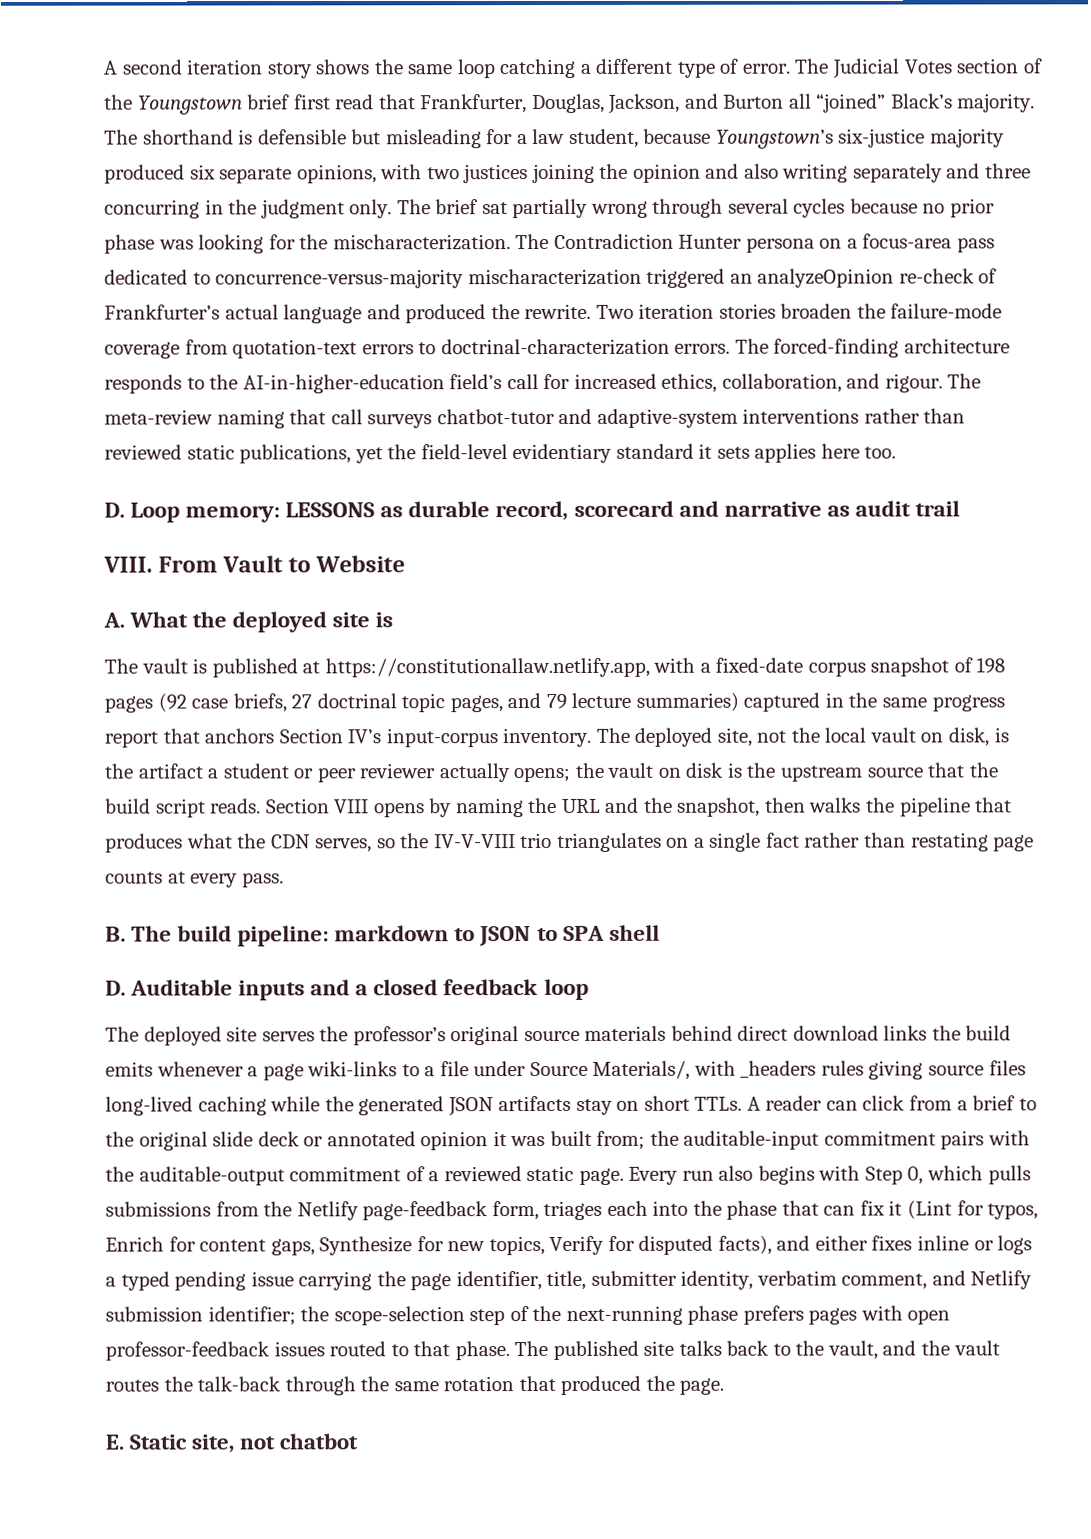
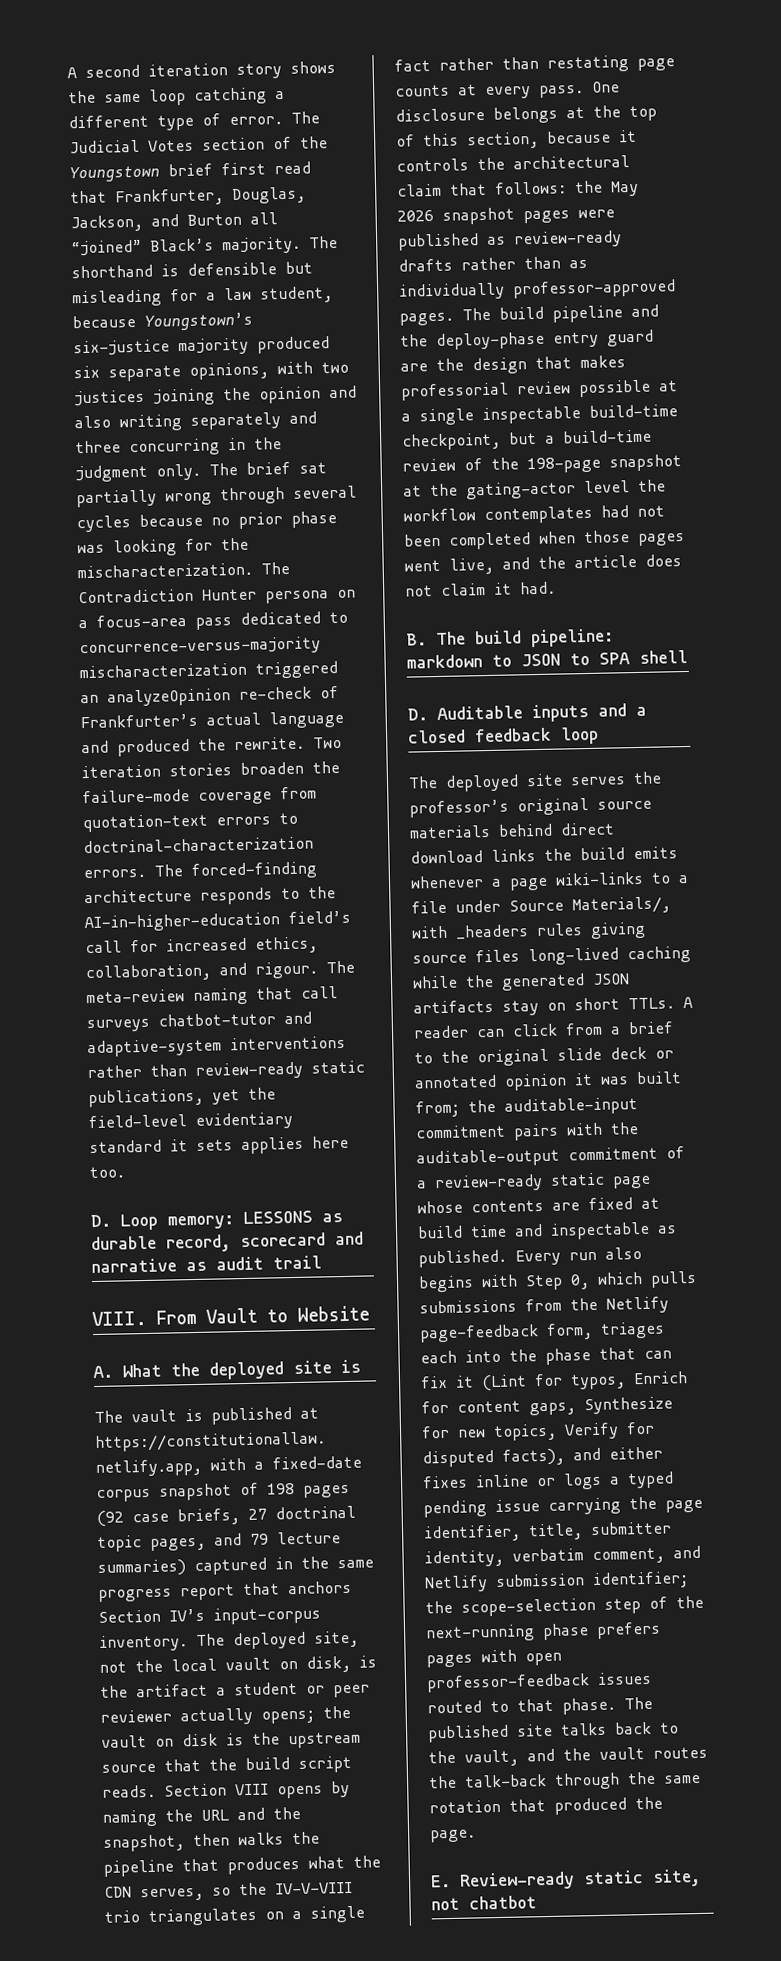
[104,444,182,460] reviewed -> [195,1061,303,1080] review-ready
(284, 880) none -> [592,81,620,93] [395,105,657,124] [396,129,637,150] [396,155,630,172] [397,180,639,197] [397,207,615,225] [398,230,622,251] [398,256,588,272] [399,279,676,301] [399,304,659,326] [400,329,654,350] [400,355,626,375] [401,379,678,401] [401,404,678,426] [402,429,652,451] [402,454,682,474] [403,479,666,500] [403,505,665,525] [404,530,685,550] [404,554,682,575] [405,581,556,597] One disclosure belongs at the top of this section, because it controls the architectural claim that follows: the May 2026 snapshot pages were published as review-ready drafts rather than as individually professor-approved pages. The build pipeline and the deploy-phase entry guard are the design that makes professorial review possible at a single inspectable build-time checkpoint, but a build-time review of the 198-page snapshot at the gating-actor level the workflow contemplates had not been completed when those pages went live, and the article does not claim it had.
[443,1165,624,1185] reviewed static page. -> [434,1172,651,1193] [417,1197,660,1214] [417,1221,677,1240] [418,1249,507,1268] review-ready static page whose contents are fixed at build time and inspectable as published.
[129,1434,188,1450] Static -> [459,1870,644,1891] Review-ready static

